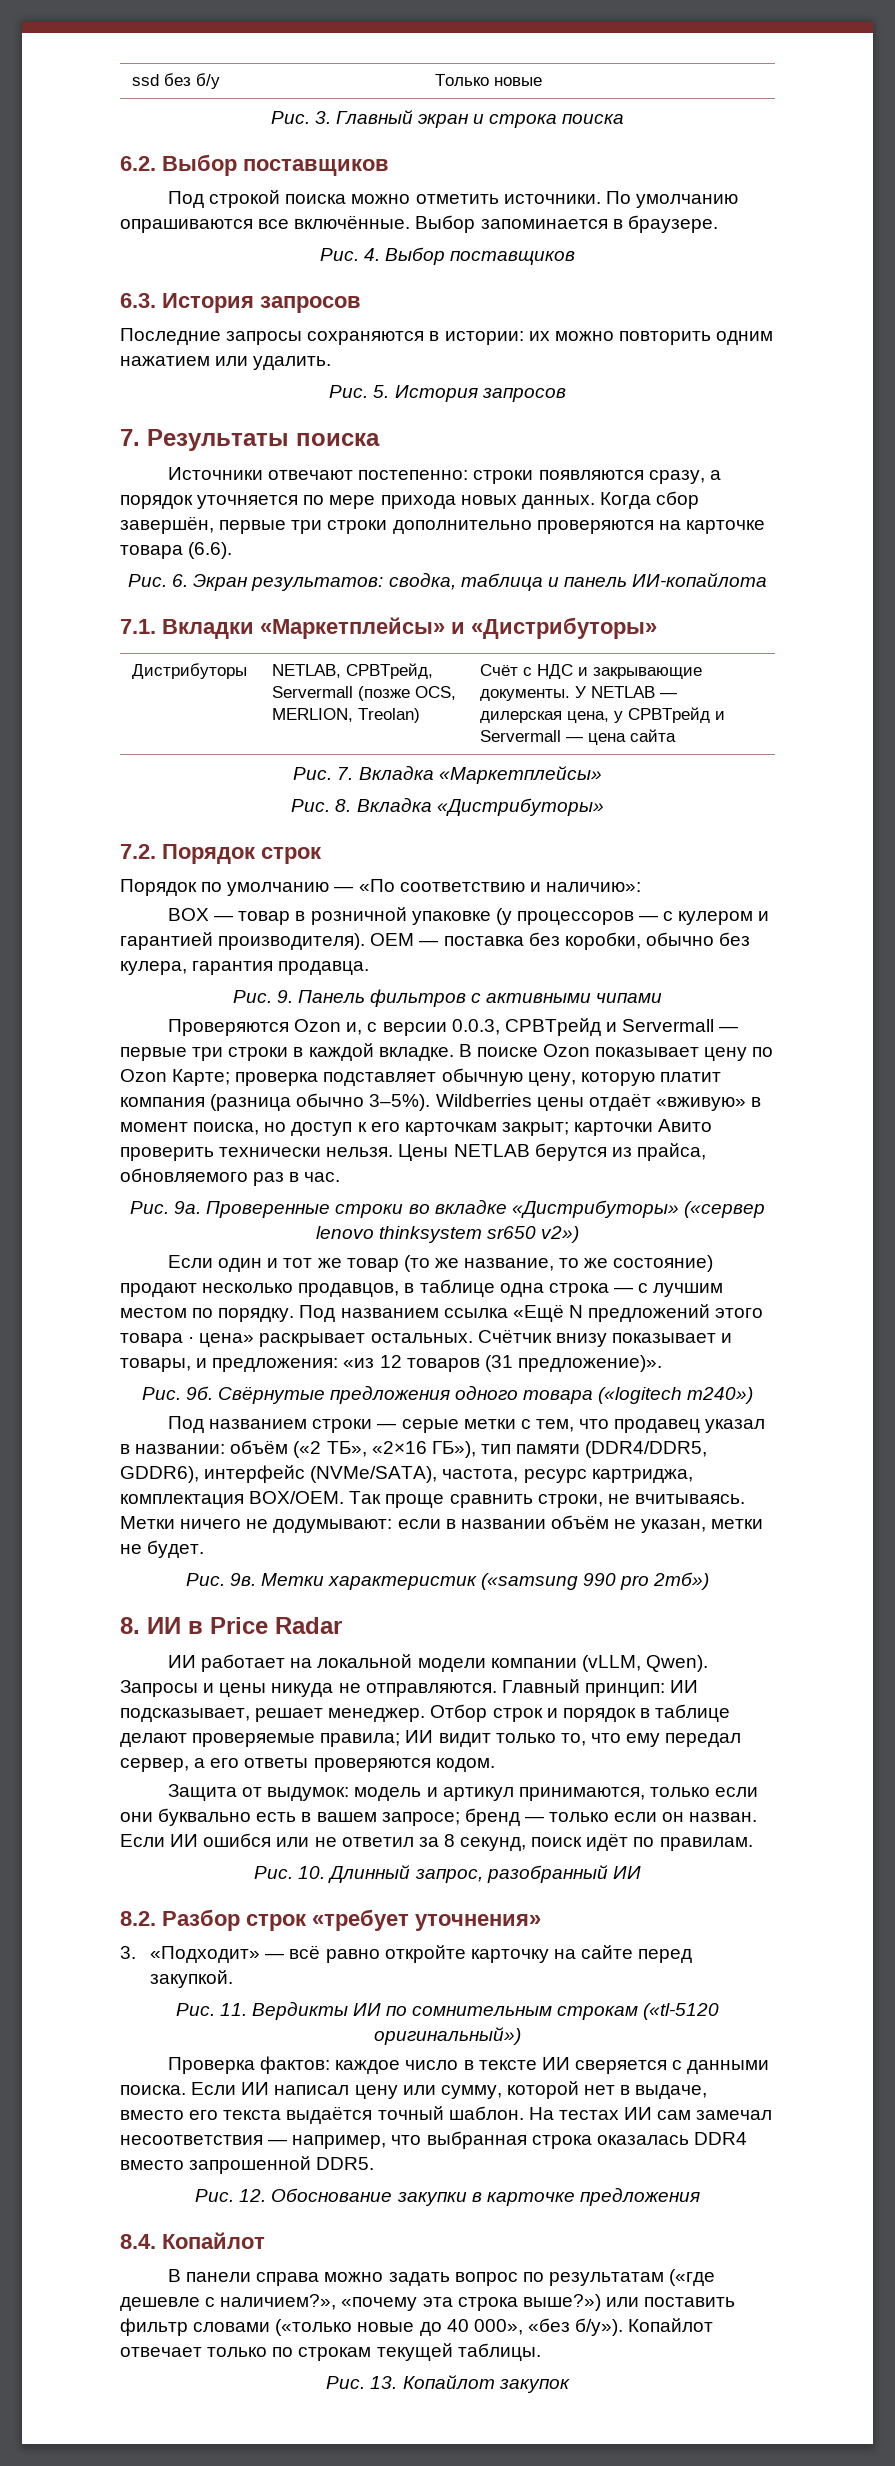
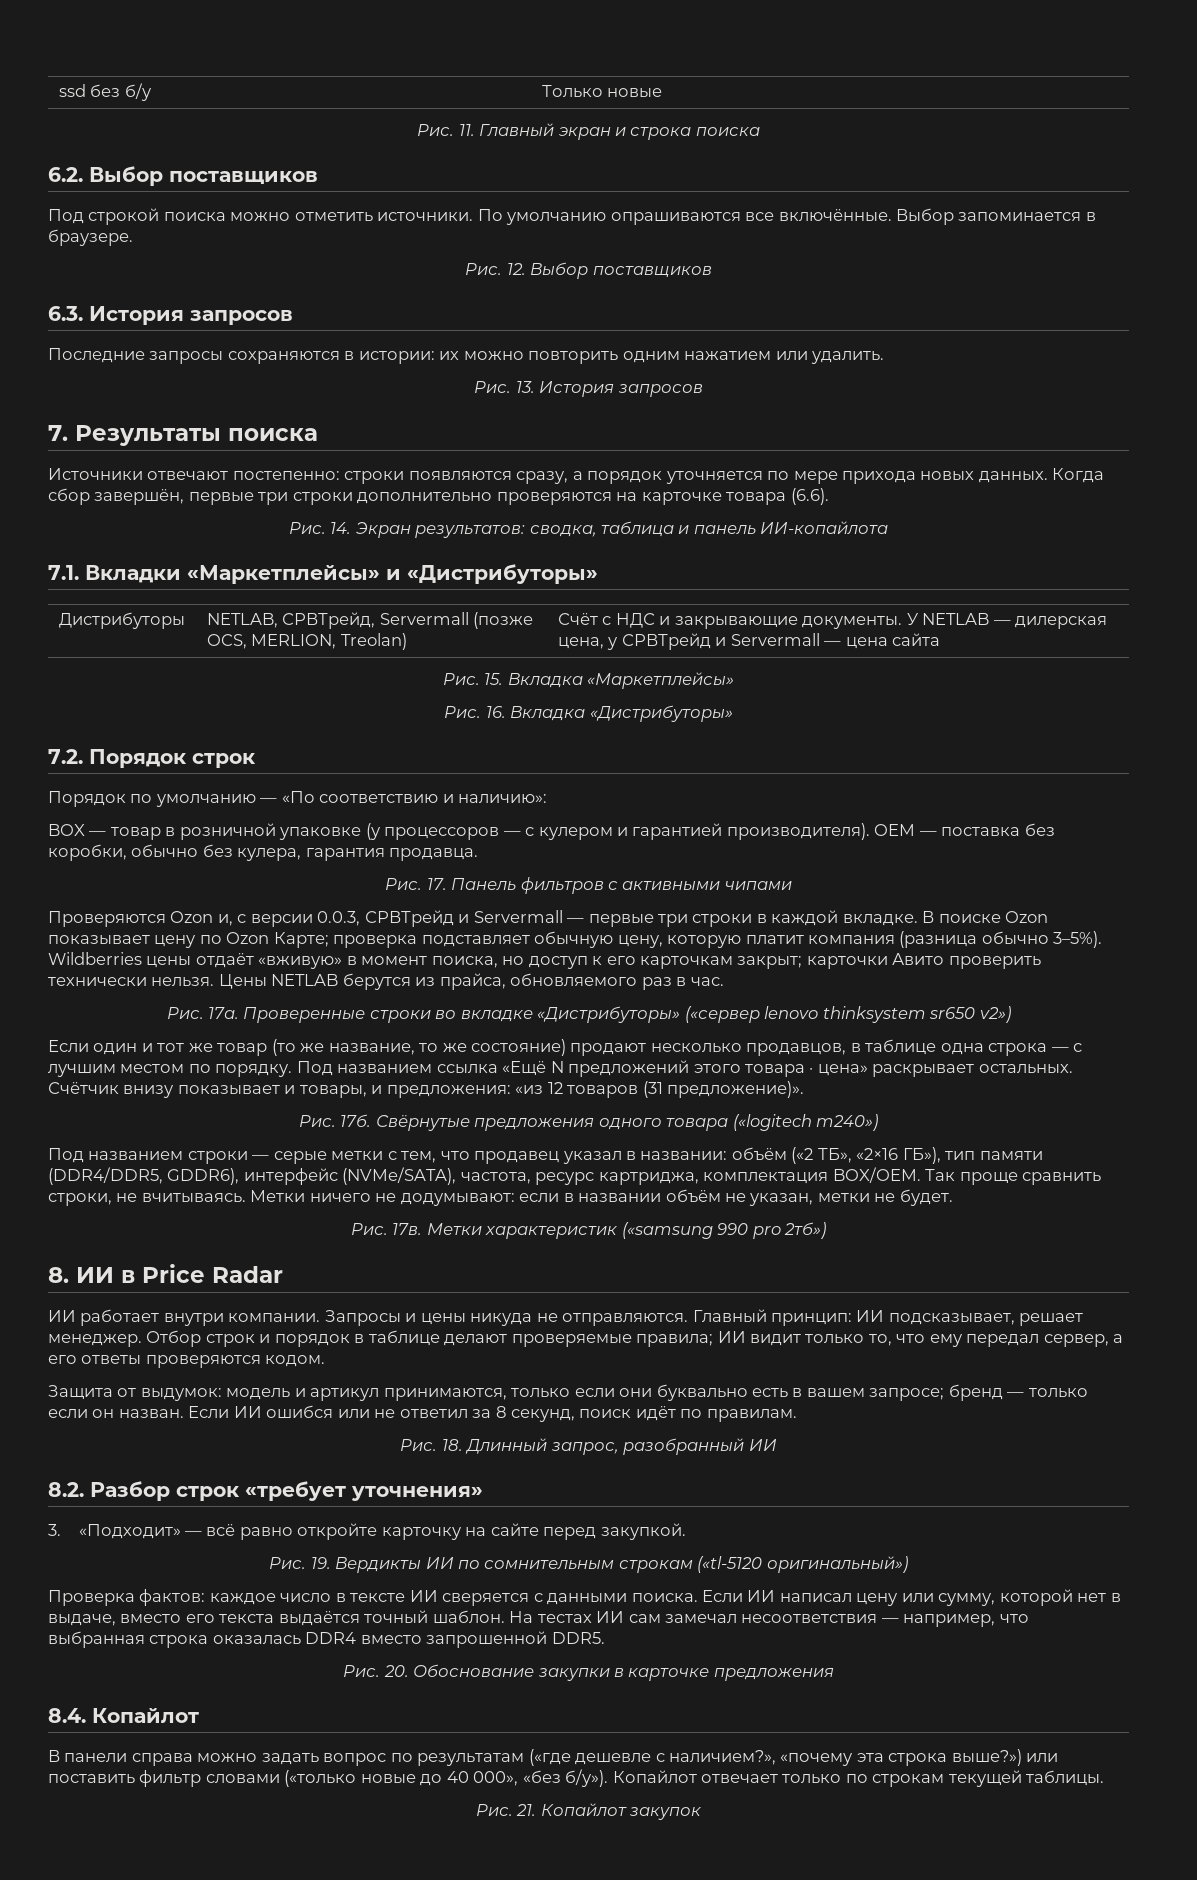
[314,111,331,124] 3. -> [458,124,475,136] 11.
[363,248,380,261] 4. -> [506,263,526,275] 12.
[373,385,390,398] 5. -> [515,381,535,393] 13.
[172,574,189,587] 6. -> [330,522,352,534] 14.
[337,767,354,780] 7. -> [484,673,504,685] 15.
[335,799,352,812] 8. -> [485,706,506,718] 16.
[276,990,293,1003] 9. -> [426,878,447,890] 17.
[174,1201,202,1214] 9а. -> [207,1007,239,1019] 17а.
[185,1386,213,1400] 9б. -> [340,1114,372,1127] 17б.
[229,1573,256,1586] 9в. -> [392,1223,423,1235] 17в.
[290,1654,708,1672] на локальной модели компании (vLLM, Qwen). -> [163,1313,321,1326] внутри компании.
[298,1866,326,1879] 10. -> [441,1439,463,1451] 18.
[219,2003,247,2016] 11. -> [310,1557,331,1569] 19.
[239,2189,267,2202] 12. -> [383,1665,409,1677] 20.
[370,2376,398,2389] 13. -> [516,1804,537,1816] 21.

